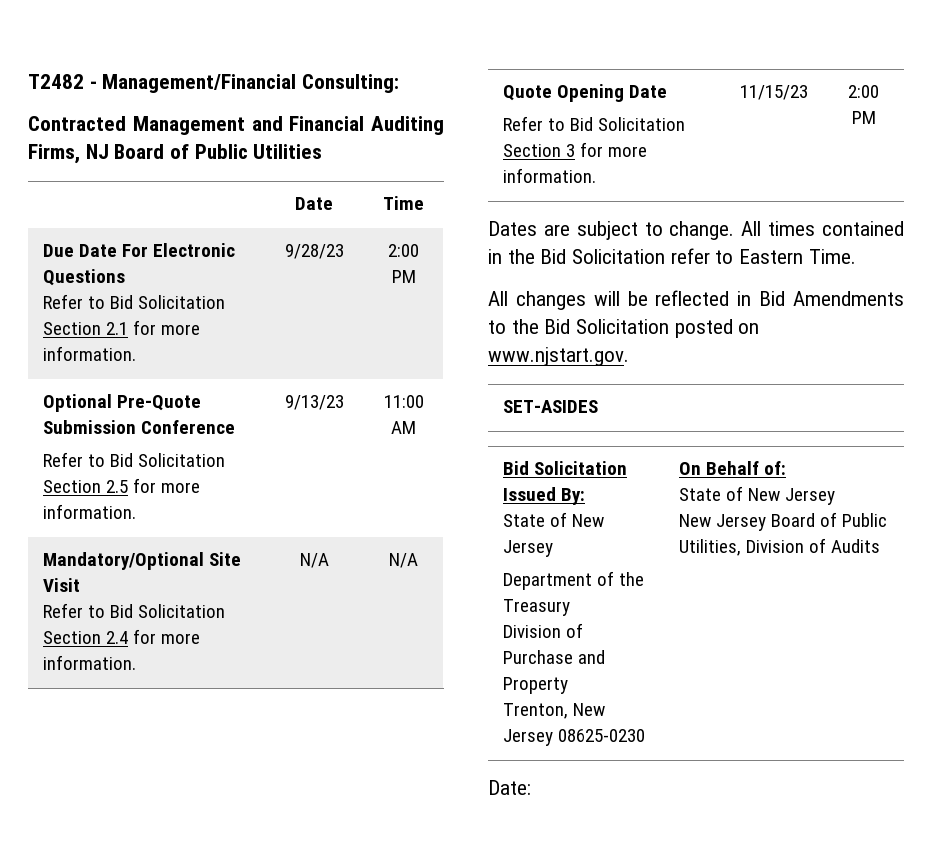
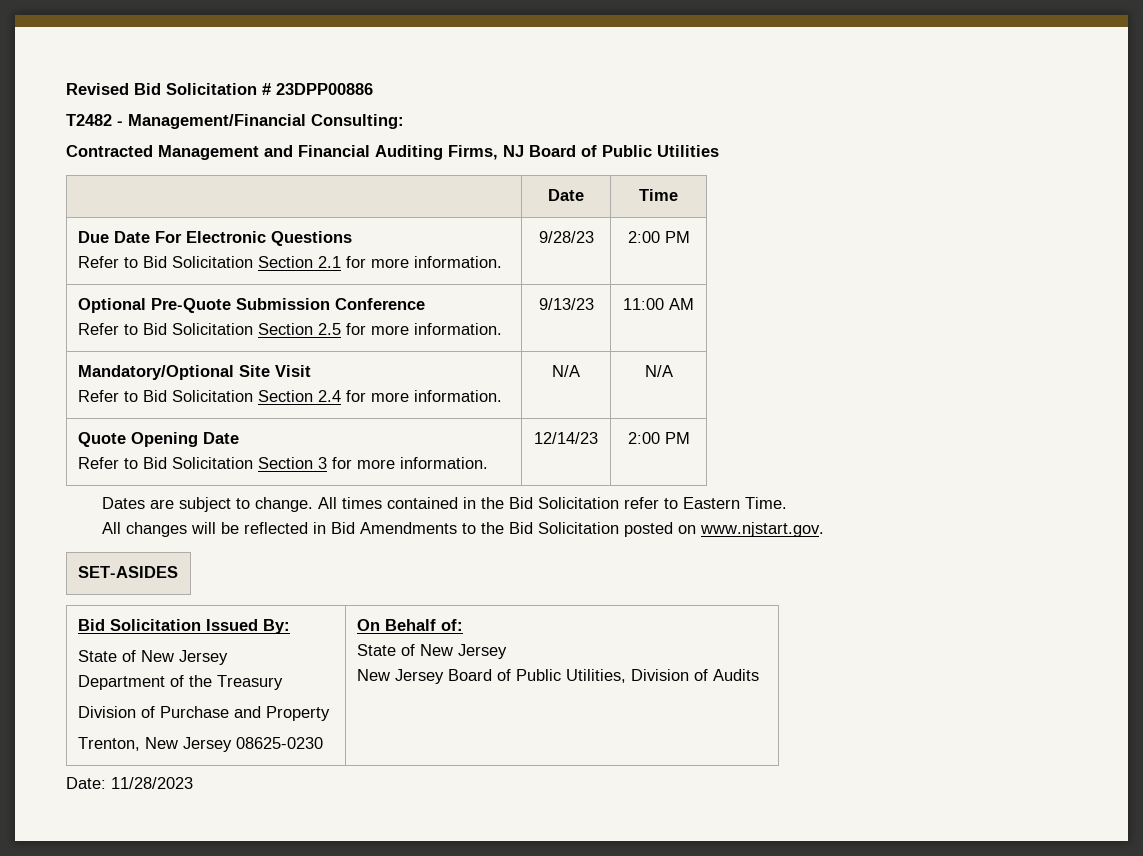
(28, 81) none -> [66,83,373,95] Revised Bid Solicitation # 23DPP00886 //
[740,85,808,100] 11/15/23 -> [534,432,598,444] 12/14/23
(531, 787) none -> [111,777,193,789] 11/28/2023

